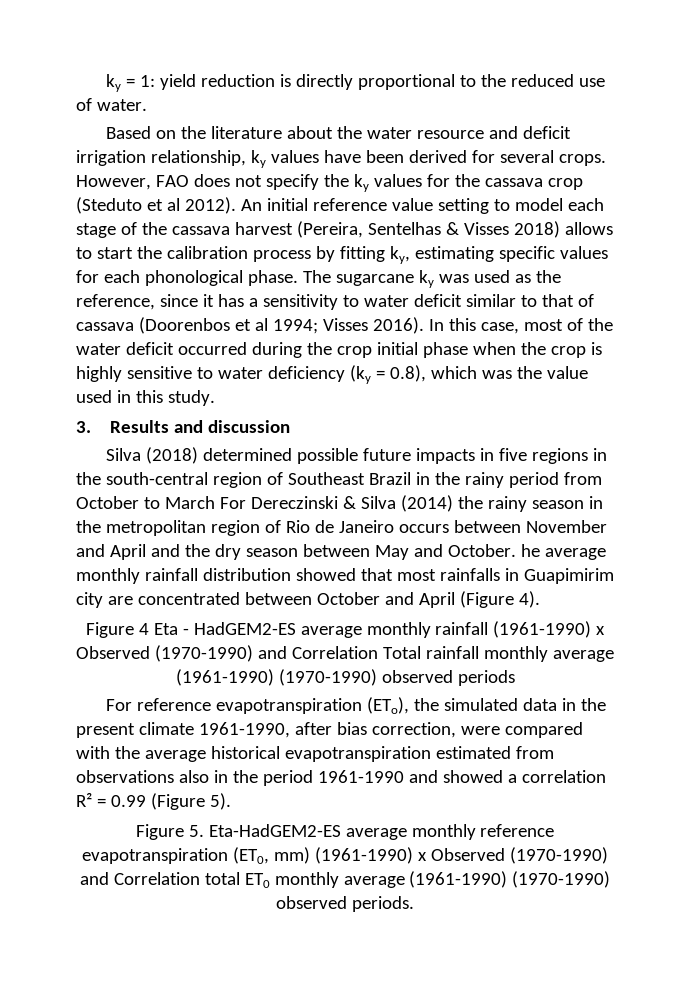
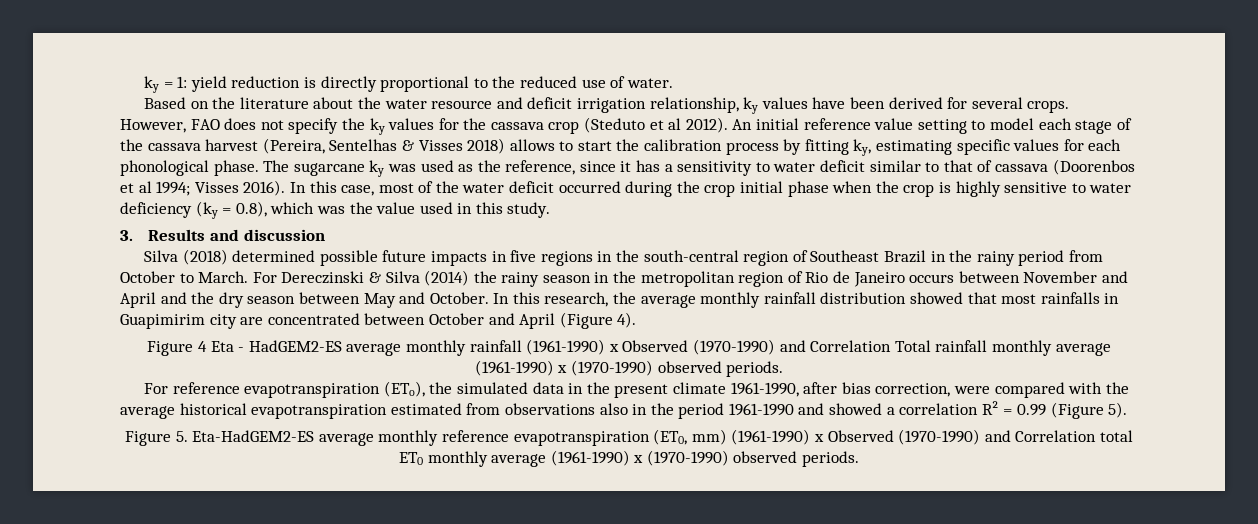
[164,496,215,509] March -> [198,271,249,283] March.
[520,544,540,557] he -> [493,292,637,307] In this research, the
[278,669,515,686] (1970-1990) observed periods -> [557,360,784,377] x (1970-1990) observed periods.
(508, 879) none -> [633,455,644,463] x

